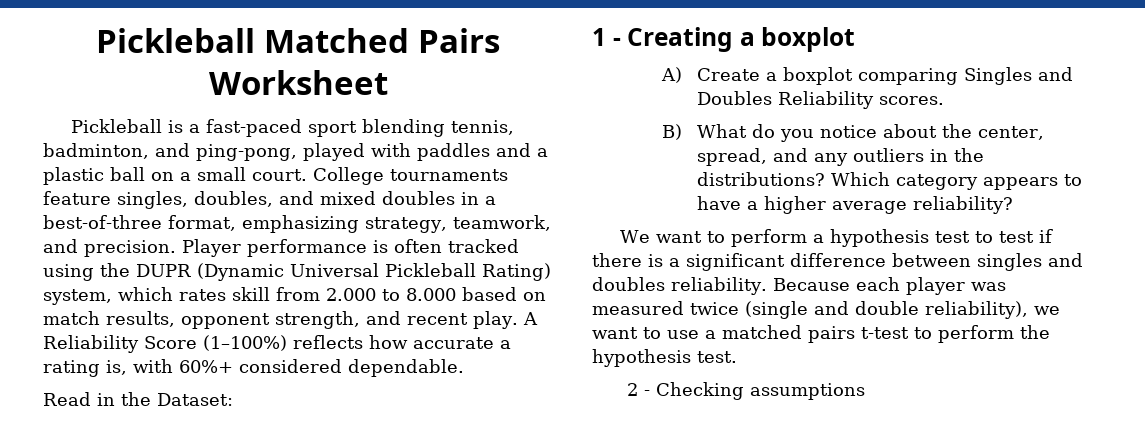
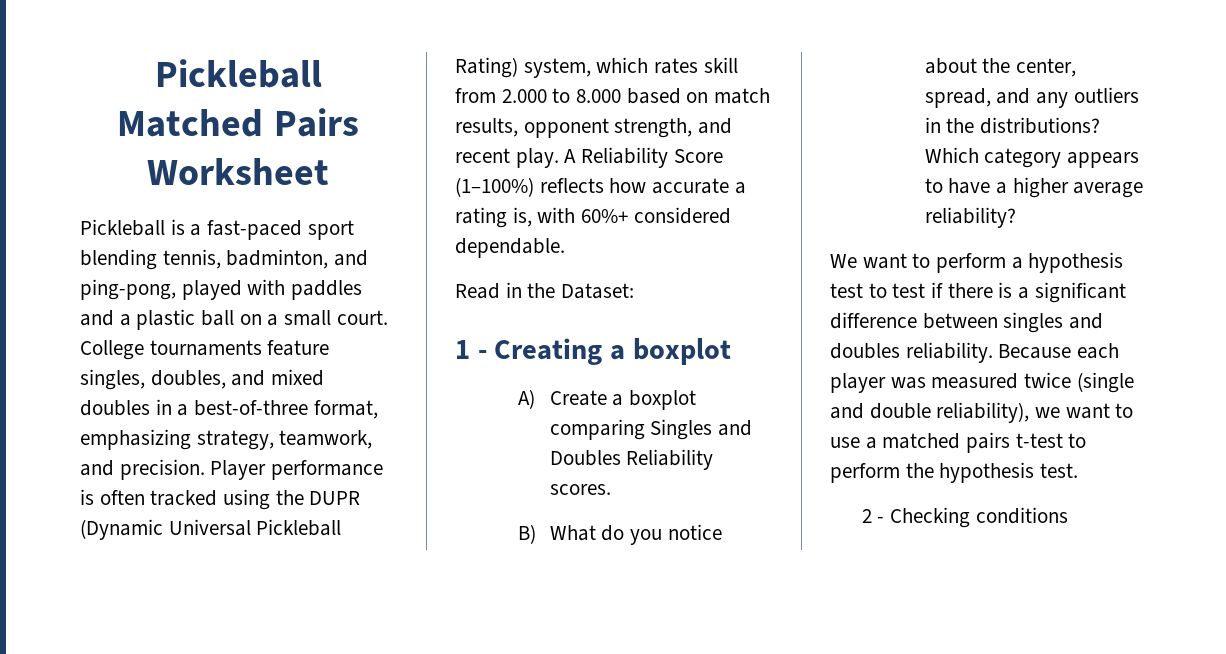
[750,383,866,400] assumptions -> [975,507,1068,524] conditions

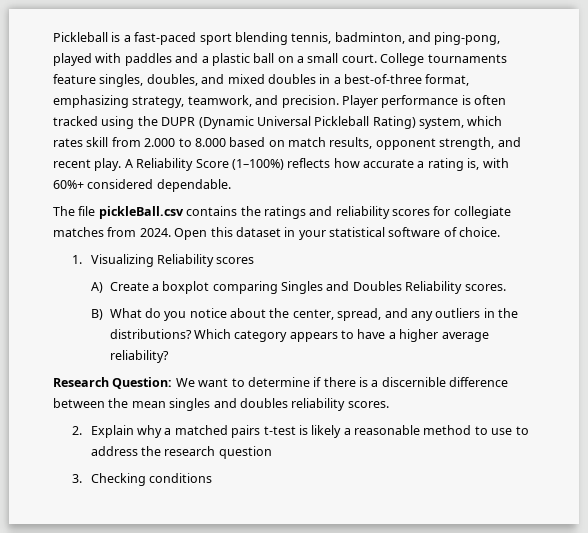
[154,59,322,88] [117,108,359,137] [147,158,329,185] [80,219,165,236] Pickleball Matched Pairs Worksheet // Pickleball -> [53,32,108,42] Pickleball
[455,282,635,299] [455,338,731,365] Read in the Dataset: // 1 - Creating a boxplot -> [53,206,511,219] [53,227,501,240] [71,254,255,267] The file pickleBall.csv contains the ratings and reliability scores for collegiate matches from 2024. Open this dataset in your statistical software of choice. // 1. Visualizing Reliability scores
(1016, 217) none -> [53,377,173,389] Research Question:
[936,252,1124,273] [830,283,926,298] perform a hypothesis test to test -> [247,377,310,387] determine
[1034,282,1126,303] significant -> [381,377,446,387] discernible
(998, 321) none -> [108,398,166,408] the mean
[905,342,1120,363] [830,372,1134,393] [830,402,1134,423] [830,432,1087,453] [830,462,1079,483] [861,509,885,523] reliability. Because each player was measured twice (single and double reliability), we want to use a matched pairs t-test to perform the hypothesis test. // 2 - -> [291,398,389,411] [71,425,529,438] [90,446,272,459] [71,474,82,483] reliability scores. // 2. Explain why a matched pairs t-test is likely a reasonable method to use to address the research question // 3.

